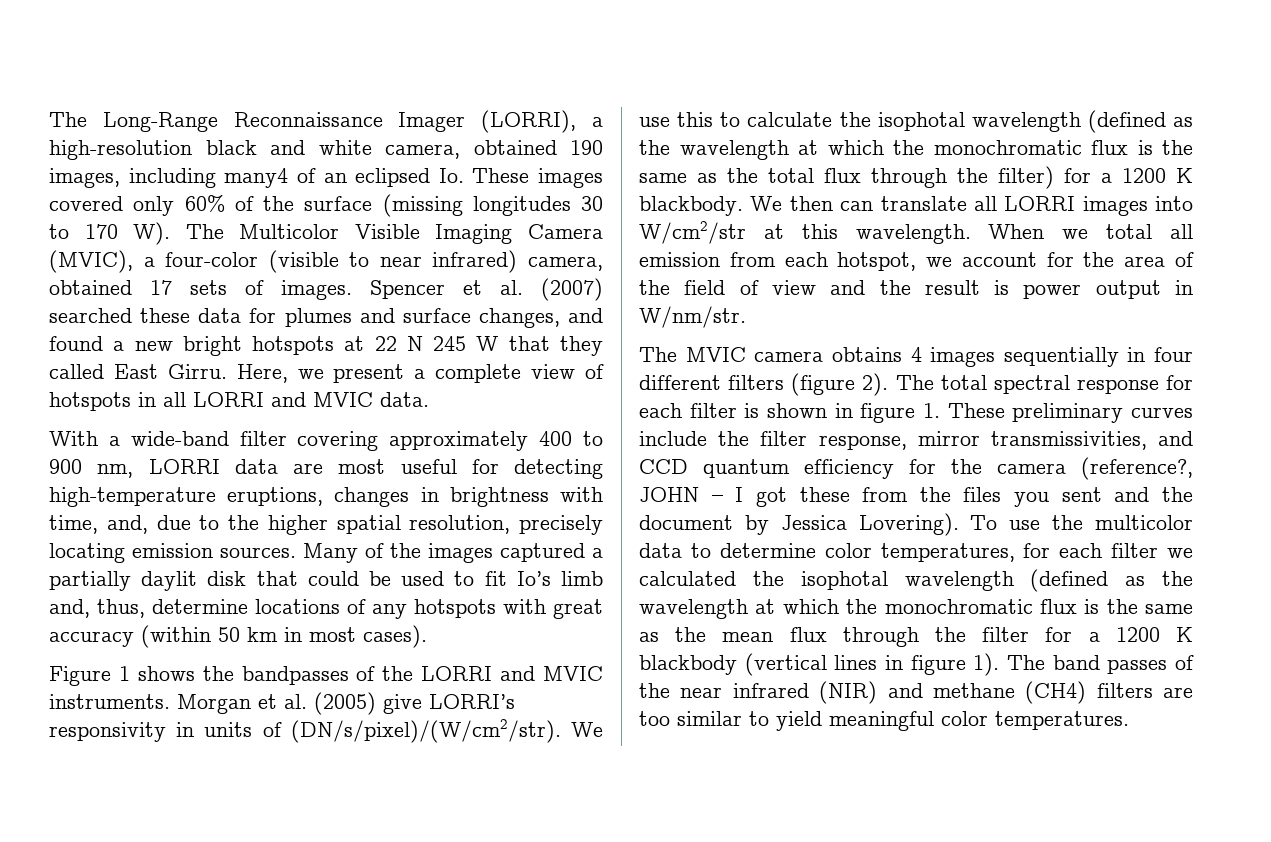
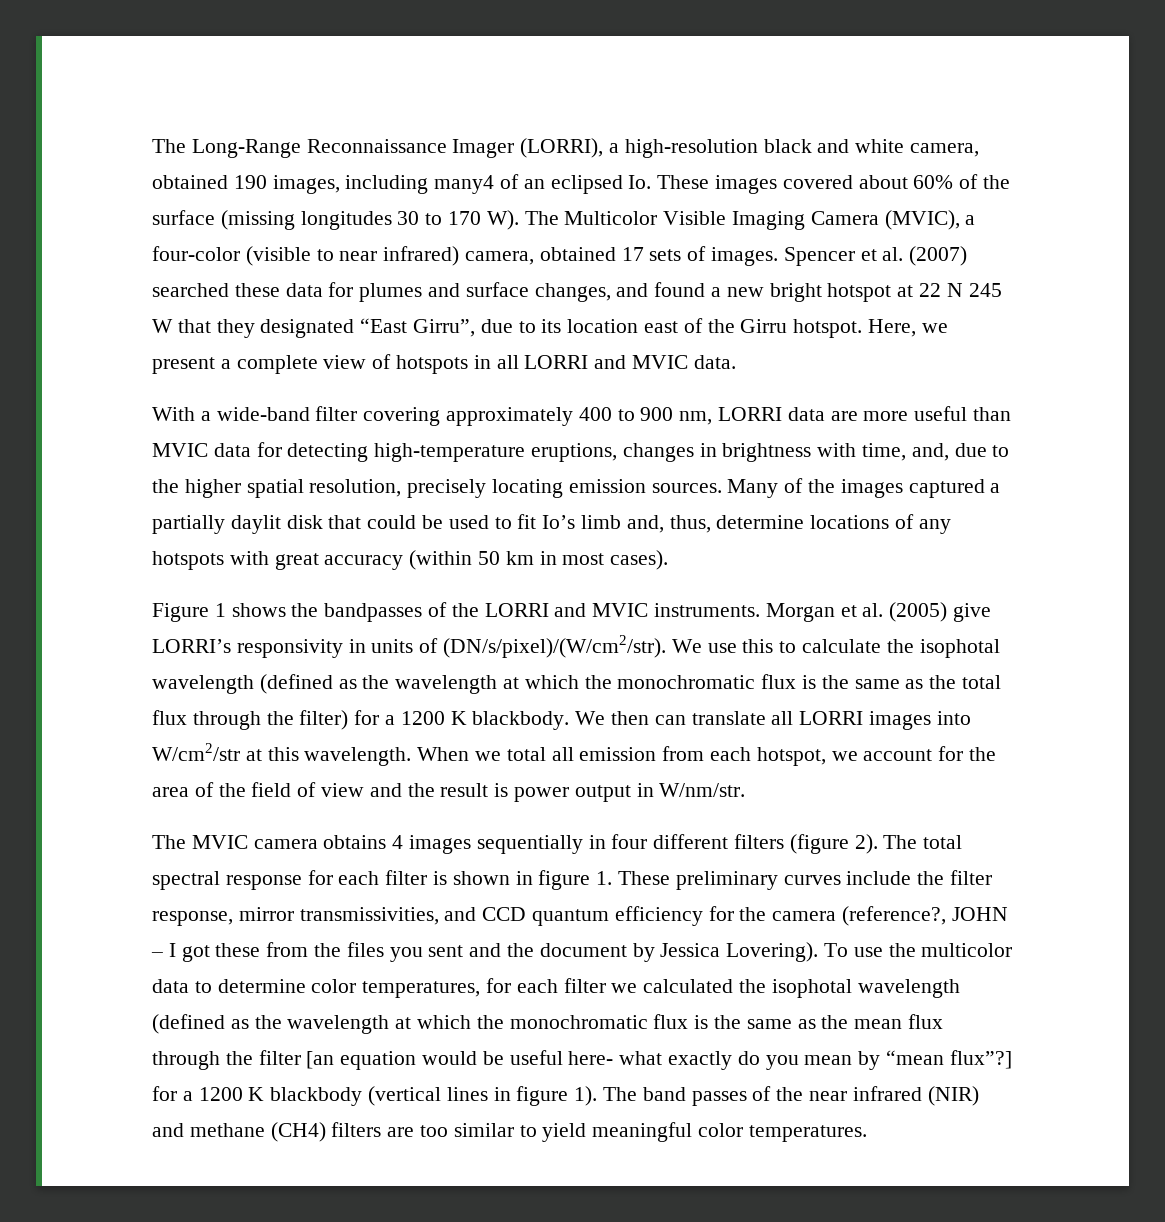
[133,196,175,216] only -> [858,175,908,189] about
[252,336,335,355] hotspots -> [827,283,892,302] hotspot
[49,364,227,379] called East Girru. -> [260,318,863,338] designated “East Girru”, due to its location east of the Girru hotspot.
[338,459,457,474] most useful -> [863,406,1012,421] [152,443,251,457] more useful than MVIC data
(1030, 634) none -> [306,1050,1012,1070] [an equation would be useful here- what exactly do you mean by “mean flux”?]

